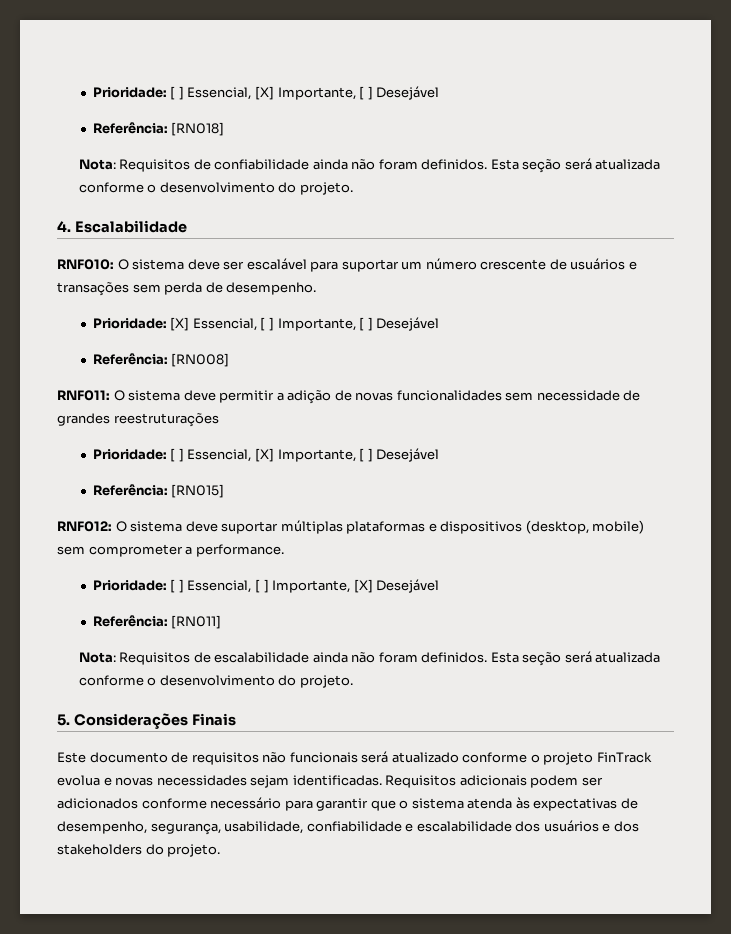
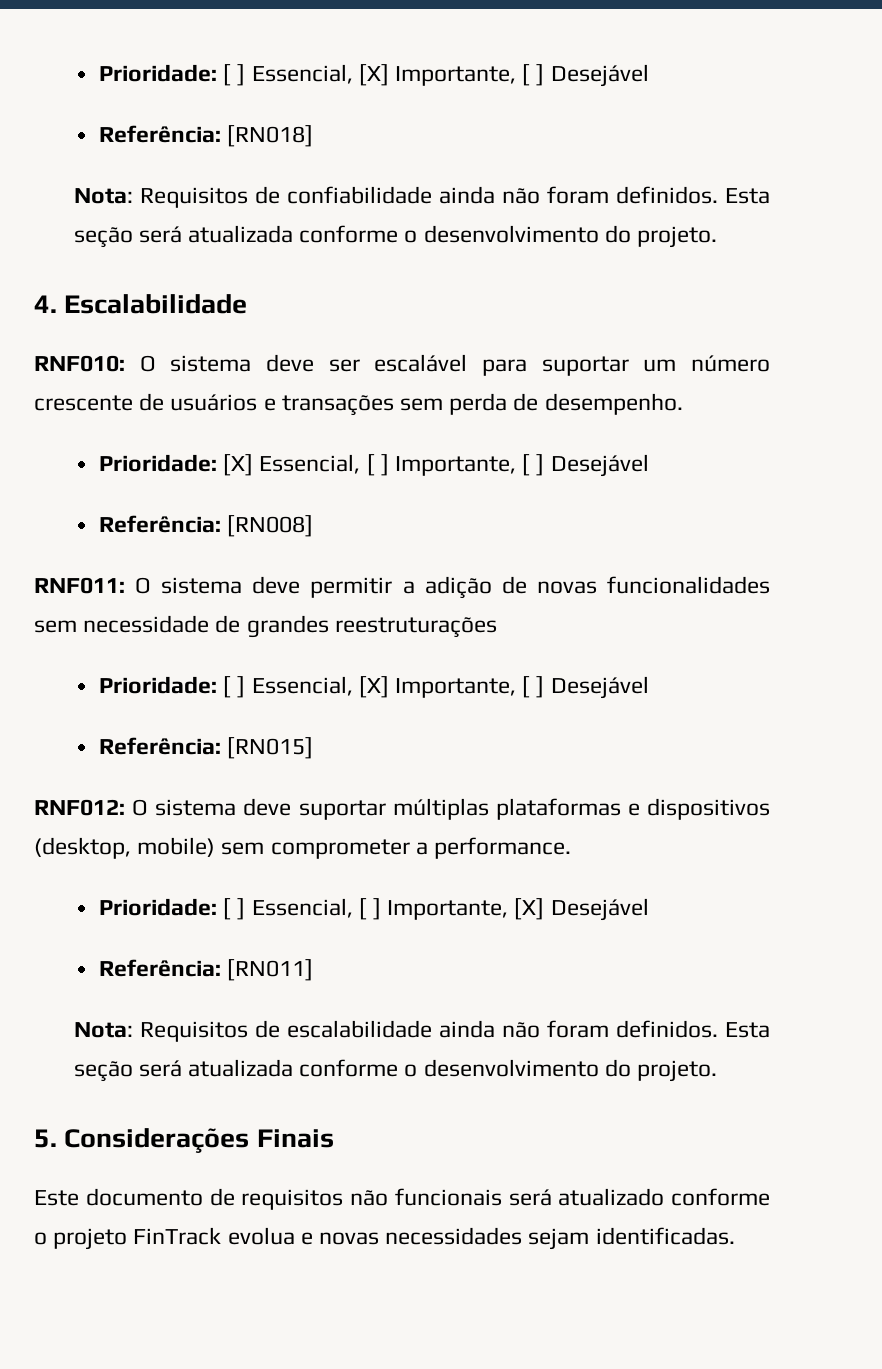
[385,775,603,788] [57,797,638,811] [57,820,639,835] [57,844,221,857] Requisitos adicionais podem ser adicionados conforme necessário para garantir que o sistema atenda às expectativas de desempenho, segurança, usabilidade, confiabilidade e escalabilidade dos usuários e dos stakeholders do projeto. -> (735, 1236) none

